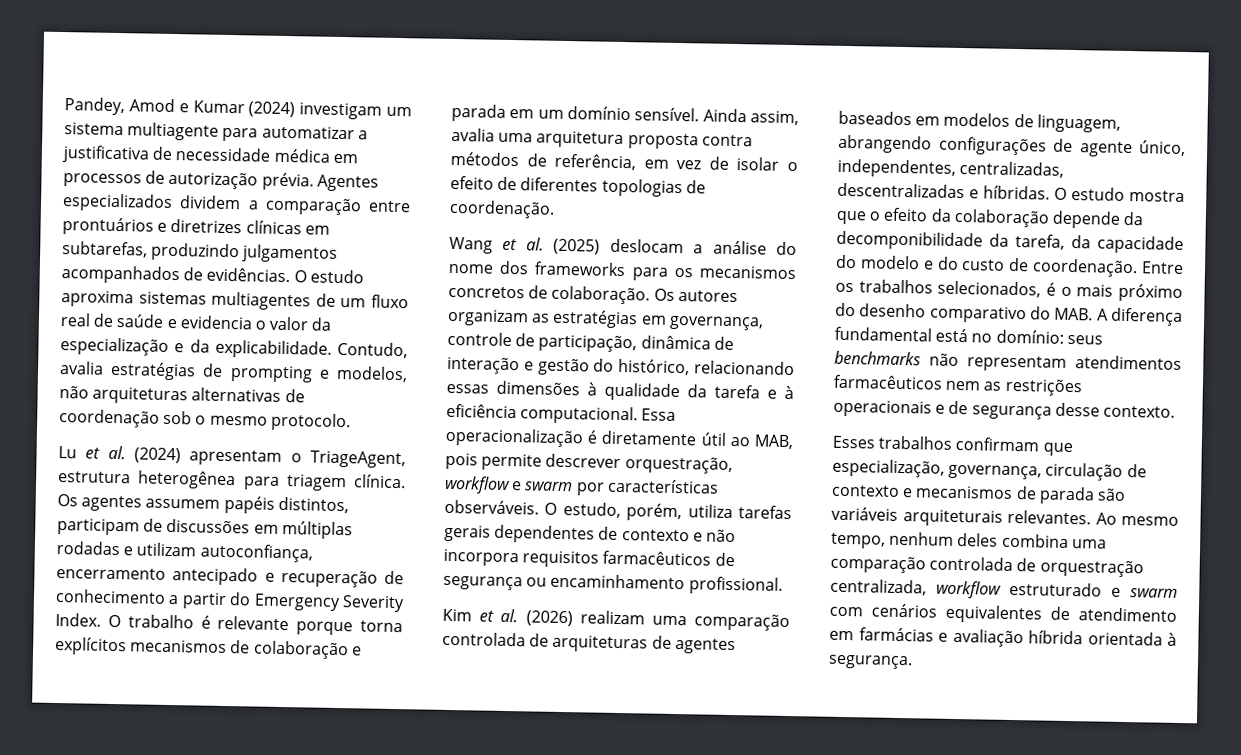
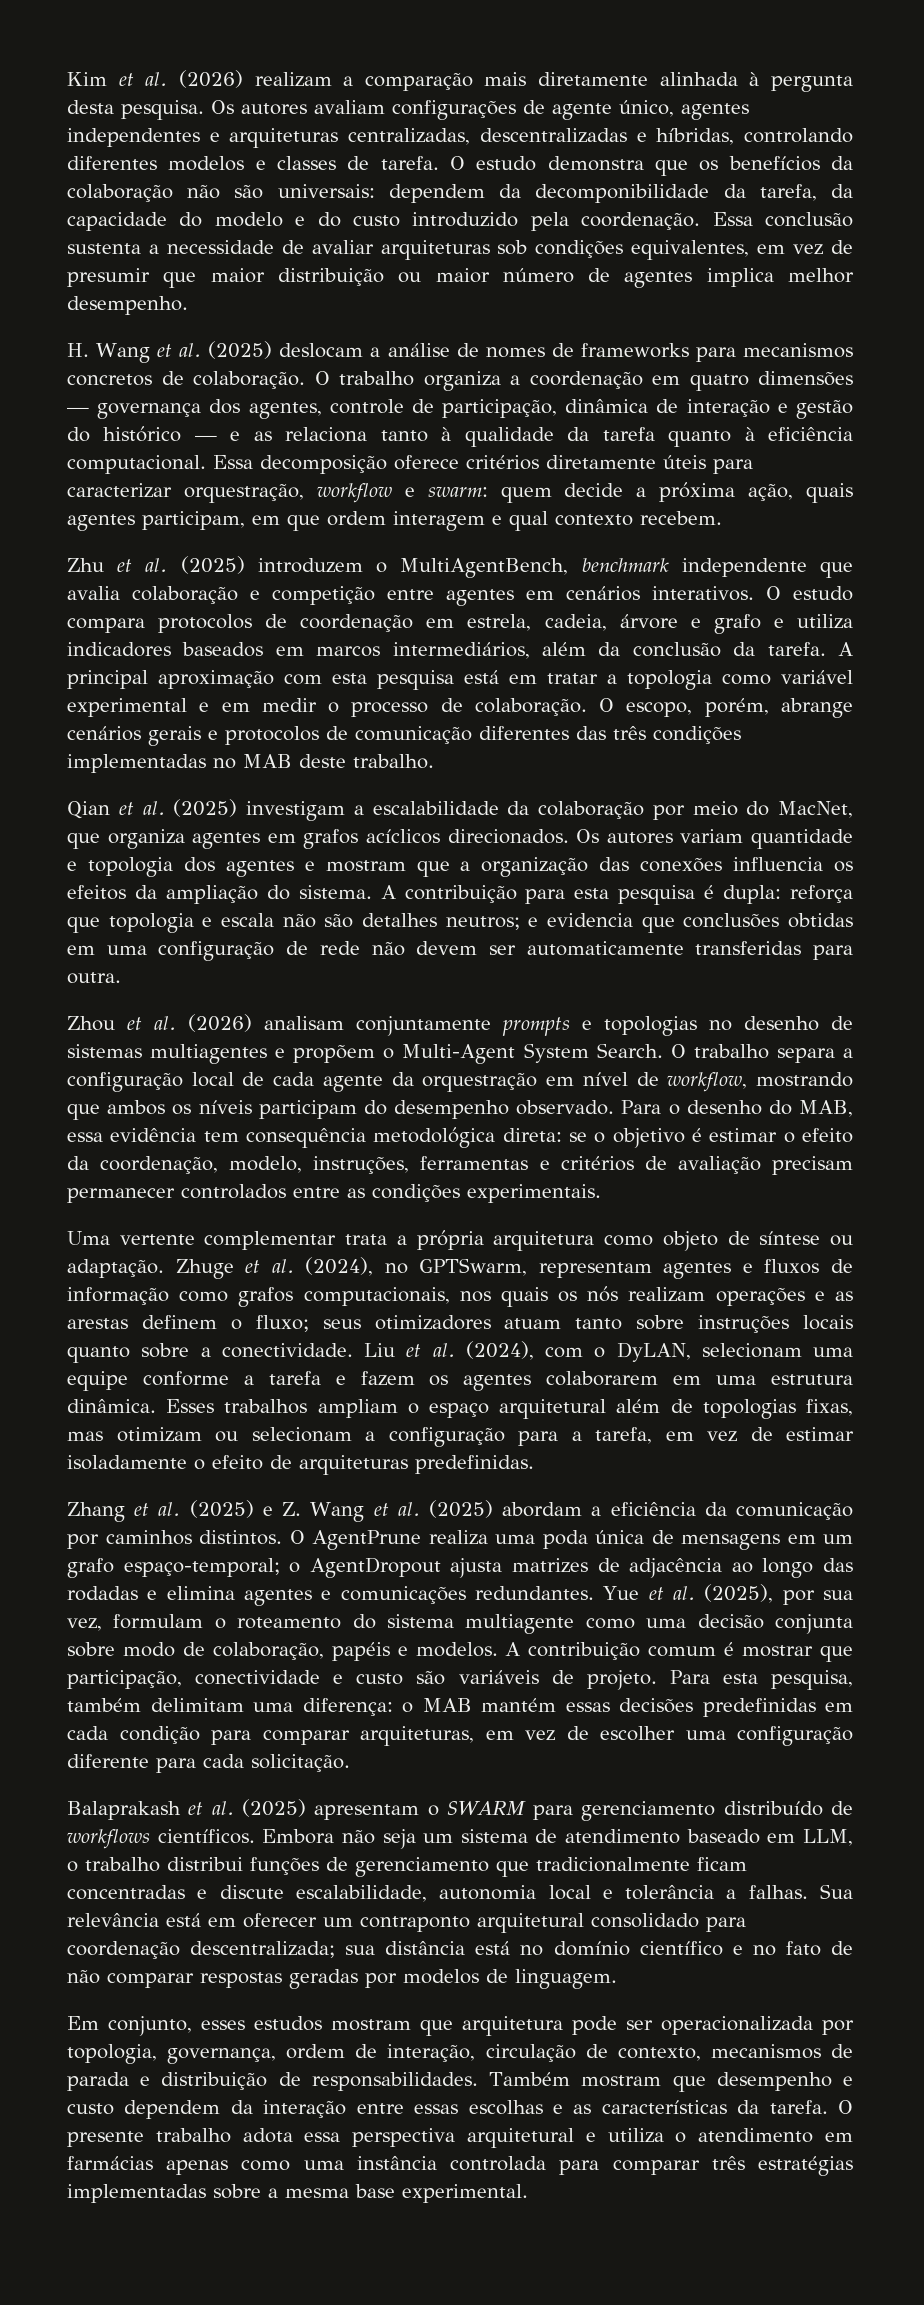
[64,97,412,120] [64,122,368,142] [62,145,358,164] [63,170,379,192] [62,193,411,216] [62,217,330,236] [62,241,339,263] [61,265,364,285] [61,290,409,311] [60,313,333,331] [60,337,408,359] [59,361,408,383] [59,386,305,405] [59,409,351,432] [58,445,406,469] [58,470,406,492] [57,494,349,514] [57,517,353,540] [56,540,313,563] [56,566,404,588] [55,588,405,613] [55,612,403,636] [54,636,362,660] [451,103,799,126] [451,127,753,150] [450,151,798,172] [450,175,706,198] [449,199,555,219] [449,236,797,256] [448,260,796,281] [448,285,738,305] [447,308,764,331] [447,331,734,353] [447,356,795,376] [446,380,794,402] [446,403,677,425] [445,427,794,450] [445,452,733,475] [444,475,719,496] [444,499,792,522] [444,524,736,544] [443,548,735,568] [443,573,783,595] Pandey, Amod e Kumar (2024) investigam um sistema multiagente para automatizar a justificativa de necessidade médica em processos de autorização prévia. Agentes especializados dividem a comparação entre prontuários e diretrizes clínicas em subtarefas, produzindo julgamentos acompanhados de evidências. O estudo aproxima sistemas multiagentes de um fluxo real de saúde e evidencia o valor da especialização e da explicabilidade. Contudo, avalia estratégias de prompting e modelos, não arquiteturas alternativas de coordenação sob o mesmo protocolo. // Lu et al. (2024) apresentam o TriageAgent, estrutura heterogênea para triagem clínica. Os agentes assumem papéis distintos, participam de discussões em múltiplas rodadas e utilizam autoconfiança, encerramento antecipado e recuperação de conhecimento a partir do Emergency Severity Index. O trabalho é relevante porque torna explícitos mecanismos de colaboração e parada em um domínio sensível. Ainda assim, avalia uma arquitetura proposta contra métodos de referência, em vez de isolar o efeito de diferentes topologias de coordenação. // Wang et al. (2025) deslocam a análise do nome dos frameworks para os mecanismos concretos de colaboração. Os autores organizam as estratégias em governança, controle de participação, dinâmica de interação e gestão do histórico, relacionando essas dimensões à qualidade da tarefa e à eficiência computacional. Essa operacionalização é diretamente útil ao MAB, pois permite descrever orquestração, workflow e swarm por características observáveis. O estudo, porém, utiliza tarefas gerais dependentes de contexto e não incorpora requisitos farmacêuticos de segurança ou encaminhamento profissional. // -> (67, 79) none
[651,613,790,632] [442,631,736,655] [838,110,1121,133] [838,134,1186,158] [837,158,1065,178] [837,182,1185,203] [836,207,1121,229] uma comparação controlada de arquiteturas de agentes baseados em modelos de linguagem, abrangendo configurações de agente único, independentes, centralizadas, descentralizadas e híbridas. O estudo mostra que o efeito da colaboração depende -> [343,72,853,92] [67,100,749,120] [67,128,853,148] [67,156,853,176] [67,184,485,203] a comparação mais diretamente alinhada à pergunta desta pesquisa. Os autores avaliam configurações de agente único, agentes independentes e arquiteturas centralizadas, descentralizadas e híbridas, controlando diferentes modelos e classes de tarefa. O estudo demonstra que os benefícios da colaboração não são universais: dependem
[1008,257,1184,278] [835,279,1183,302] [835,302,1183,326] [834,326,1103,345] [834,350,1182,372] [833,374,1083,397] [833,399,1175,420] [832,435,1073,457] [832,458,1147,481] [831,484,1126,505] [831,506,1179,527] [831,531,1107,549] [830,555,1144,578] [830,578,1178,599] [829,603,1177,624] [829,627,1177,648] [828,654,913,670] de coordenação. Entre os trabalhos selecionados, é o mais próximo do desenho comparativo do MAB. A diferença fundamental está no domínio: seus benchmarks não representam atendimentos farmacêuticos nem as restrições operacionais e de segurança desse contexto. // Esses trabalhos confirmam que especialização, governança, circulação de contexto e mecanismos de parada são variáveis arquiteturais relevantes. Ao mesmo tempo, nenhum deles combina uma comparação controlada de orquestração centralizada, workflow estruturado e swarm com cenários equivalentes de atendimento em farmácias e avaliação híbrida orientada à segurança. -> [412,212,853,231] [67,240,853,260] [67,268,854,288] [67,296,188,315] [67,341,853,363] [67,371,853,391] [67,398,853,419] [67,426,853,447] [67,455,753,474] [67,482,853,503] [67,511,722,531] [67,556,853,578] [67,586,853,606] [67,614,854,634] [67,642,853,659] [67,670,853,690] [67,698,853,718] [67,726,741,746] [67,754,434,773] [67,799,853,821] [67,829,854,849] [67,857,853,877] [67,885,853,905] [67,913,853,933] [67,941,853,961] [67,972,121,984] [67,1014,853,1036] [67,1043,854,1064] [67,1072,854,1092] [67,1100,853,1120] [67,1127,854,1148] [67,1156,853,1175] [67,1184,601,1203] [67,1230,854,1251] [67,1257,853,1279] [67,1286,853,1307] [67,1315,853,1333] [67,1341,853,1363] [67,1371,853,1391] [67,1398,854,1419] [67,1427,854,1447] [67,1455,534,1475] [67,1500,854,1522] [67,1530,853,1550] [67,1557,854,1578] [67,1584,853,1606] [67,1614,853,1634] [67,1642,853,1662] [67,1670,853,1690] [67,1698,853,1717] [67,1726,853,1746] [67,1754,350,1773] [67,1799,853,1821] [67,1829,853,1849] [67,1857,747,1877] [67,1884,853,1902] [67,1912,746,1933] [67,1940,854,1959] [67,1969,617,1989] [67,2016,854,2036] [67,2044,853,2064] [67,2072,854,2092] [67,2100,853,2119] [67,2128,853,2148] [67,2155,853,2176] [67,2184,528,2203] introduzido pela coordenação. Essa conclusão sustenta a necessidade de avaliar arquiteturas sob condições equivalentes, em vez de presumir que maior distribuição ou maior número de agentes implica melhor desempenho. // H. Wang et al. (2025) deslocam a análise de nomes de frameworks para mecanismos concretos de colaboração. O trabalho organiza a coordenação em quatro dimensões — governança dos agentes, controle de participação, dinâmica de interação e gestão do histórico — e as relaciona tanto à qualidade da tarefa quanto à eficiência computacional. Essa decomposição oferece critérios diretamente úteis para caracterizar orquestração, workflow e swarm: quem decide a próxima ação, quais agentes participam, em que ordem interagem e qual contexto recebem. // Zhu et al. (2025) introduzem o MultiAgentBench, benchmark independente que avalia colaboração e competição entre agentes em cenários interativos. O estudo compara protocolos de coordenação em estrela, cadeia, árvore e grafo e utiliza indicadores baseados em marcos intermediários, além da conclusão da tarefa. A principal aproximação com esta pesquisa está em tratar a topologia como variável experimental e em medir o processo de colaboração. O escopo, porém, abrange cenários gerais e protocolos de comunicação diferentes das três condições implementadas no MAB deste trabalho. // Qian et al. (2025) investigam a escalabilidade da colaboração por meio do MacNet, que organiza agentes em grafos acíclicos direcionados. Os autores variam quantidade e topologia dos agentes e mostram que a organização das conexões influencia os efeitos da ampliação do sistema. A contribuição para esta pesquisa é dupla: reforça que topologia e escala não são detalhes neutros; e evidencia que conclusões obtidas em uma configuração de rede não devem ser automaticamente transferidas para outra. // Zhou et al. (2026) analisam conjuntamente prompts e topologias no desenho de sistemas multiagentes e propõem o Multi-Agent System Search. O trabalho separa a configuração local de cada agente da orquestração em nível de workflow, mostrando que ambos os níveis participam do desempenho observado. Para o desenho do MAB, essa evidência tem consequência metodológica direta: se o objetivo é estimar o efeito da coordenação, modelo, instruções, ferramentas e critérios de avaliação precisam permanecer controlados entre as condições experimentais. // Uma vertente complementar trata a própria arquitetura como objeto de síntese ou adaptação. Zhuge et al. (2024), no GPTSwarm, representam agentes e fluxos de informação como grafos computacionais, nos quais os nós realizam operações e as arestas definem o fluxo; seus otimizadores atuam tanto sobre instruções locais quanto sobre a conectividade. Liu et al. (2024), com o DyLAN, selecionam uma equipe conforme a tarefa e fazem os agentes colaborarem em uma estrutura dinâmica. Esses trabalhos ampliam o espaço arquitetural além de topologias fixas, mas otimizam ou selecionam a configuração para a tarefa, em vez de estimar isoladamente o efeito de arquiteturas predefinidas. // Zhang et al. (2025) e Z. Wang et al. (2025) abordam a eficiência da comunicação por caminhos distintos. O AgentPrune realiza uma poda única de mensagens em um grafo espaço-temporal; o AgentDropout ajusta matrizes de adjacência ao longo das rodadas e elimina agentes e comunicações redundantes. Yue et al. (2025), por sua vez, formulam o roteamento do sistema multiagente como uma decisão conjunta sobre modo de colaboração, papéis e modelos. A contribuição comum é mostrar que participação, conectividade e custo são variáveis de projeto. Para esta pesquisa, também delimitam uma diferença: o MAB mantém essas decisões predefinidas em cada condição para comparar arquiteturas, em vez de escolher uma configuração diferente para cada solicitação. // Balaprakash et al. (2025) apresentam o SWARM para gerenciamento distribuído de workflows científicos. Embora não seja um sistema de atendimento baseado em LLM, o trabalho distribui funções de gerenciamento que tradicionalmente ficam concentradas e discute escalabilidade, autonomia local e tolerância a falhas. Sua relevância está em oferecer um contraponto arquitetural consolidado para coordenação descentralizada; sua distância está no domínio científico e no fato de não comparar respostas geradas por modelos de linguagem. // Em conjunto, esses estudos mostram que arquitetura pode ser operacionalizada por topologia, governança, ordem de interação, circulação de contexto, mecanismos de parada e distribuição de responsabilidades. Também mostram que desempenho e custo dependem da interação entre essas escolhas e as características da tarefa. O presente trabalho adota essa perspectiva arquitetural e utiliza o atendimento em farmácias apenas como uma instância controlada para comparar três estratégias implementadas sobre a mesma base experimental.

